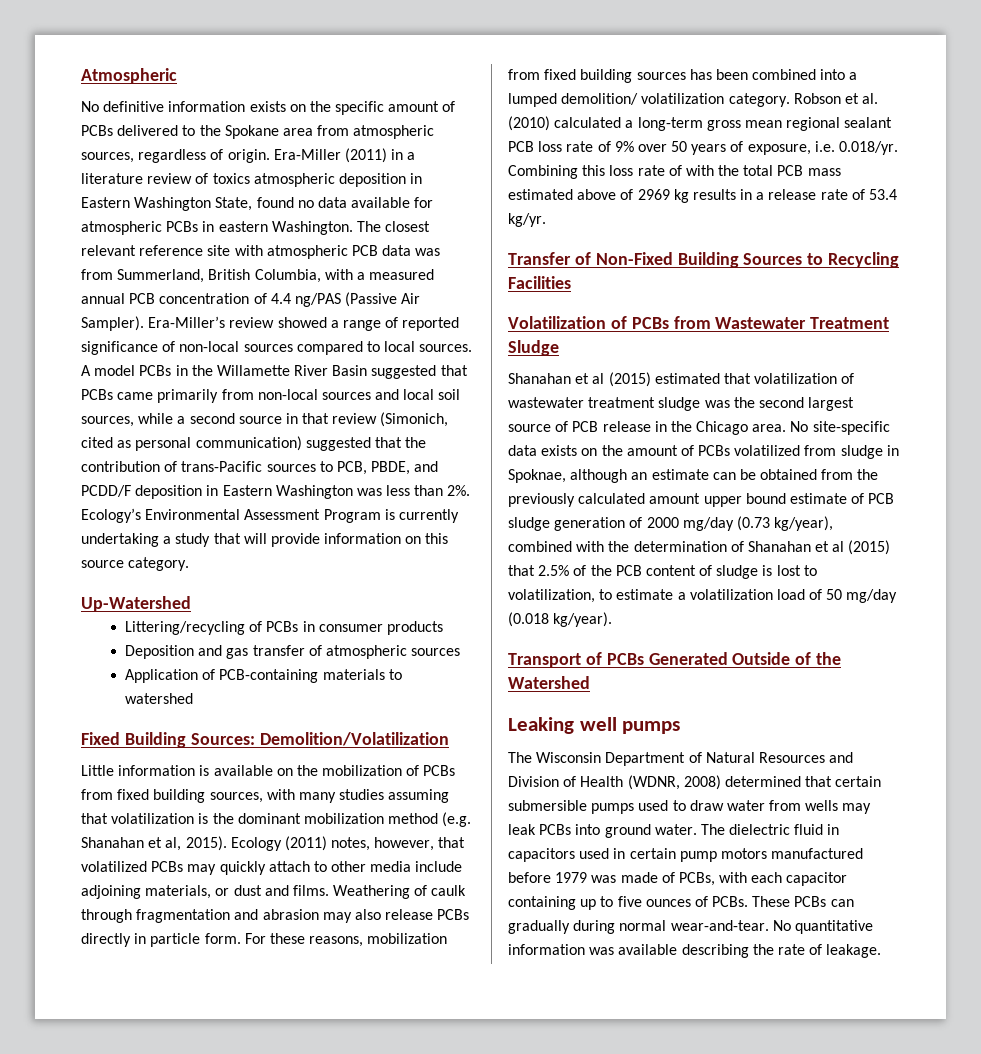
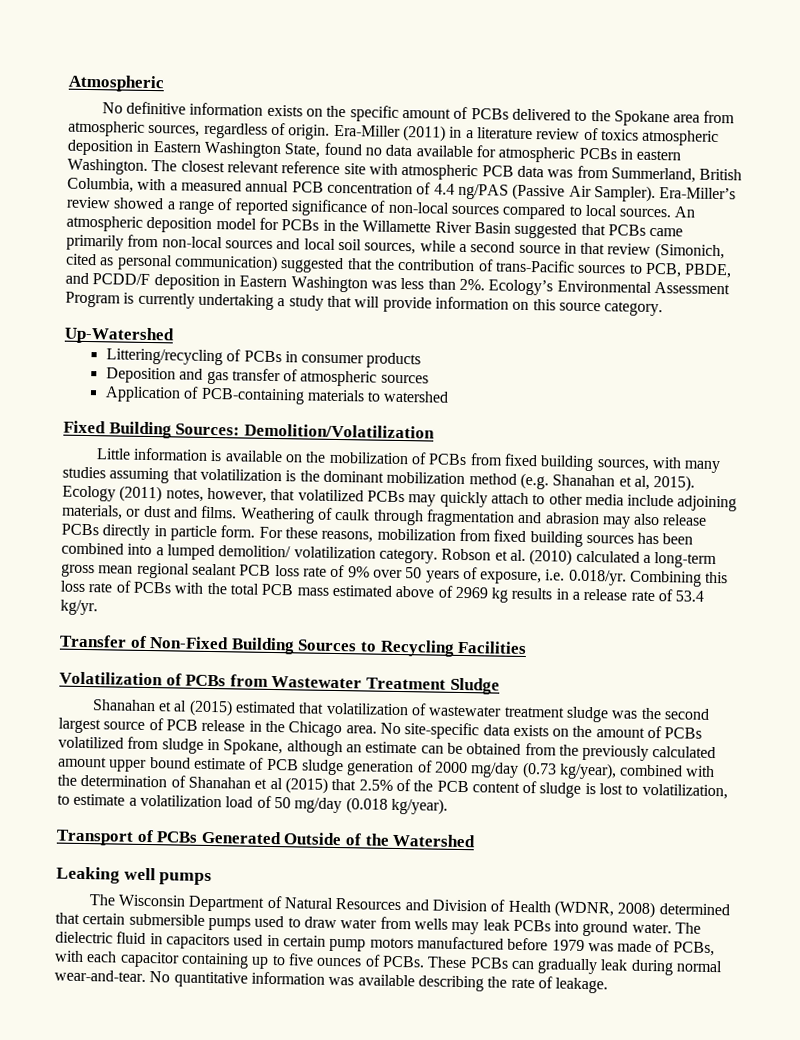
[81,365,136,376] A model -> [674,206,697,218] [66,215,279,233] An atmospheric deposition model for
(682, 170) none -> [132,581,171,594] PCBs
[508,469,566,483] Spoknae, -> [223,739,284,756] Spokane,
(570, 927) none -> [600,959,629,971] leak

